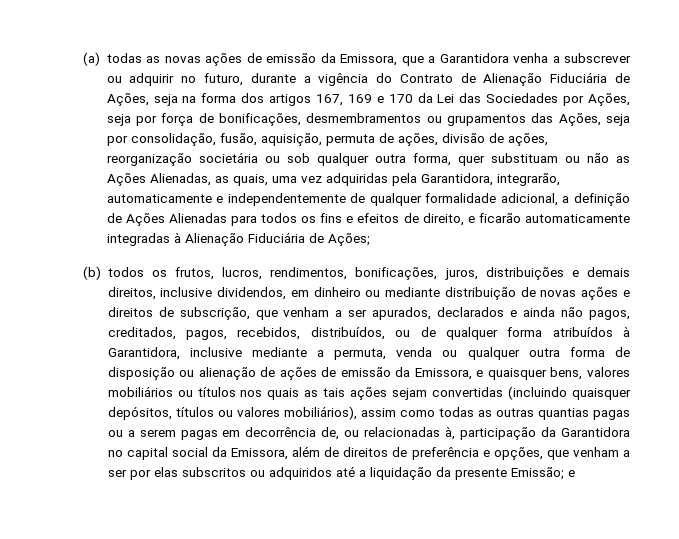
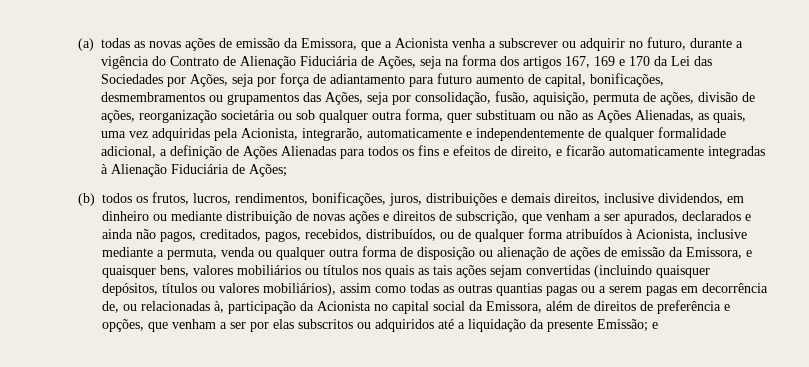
[439,53,509,63] Garantidora -> [394,38,449,48] Acionista
(214, 118) none -> [329,73,586,87] adiantamento para futuro aumento de capital,
[420,173,493,186] Garantidora, -> [240,128,298,140] Acionista,
[107,347,180,360] Garantidora, -> [635,229,693,241] Acionista,
[561,427,631,437] Garantidora -> [316,301,371,311] Acionista

